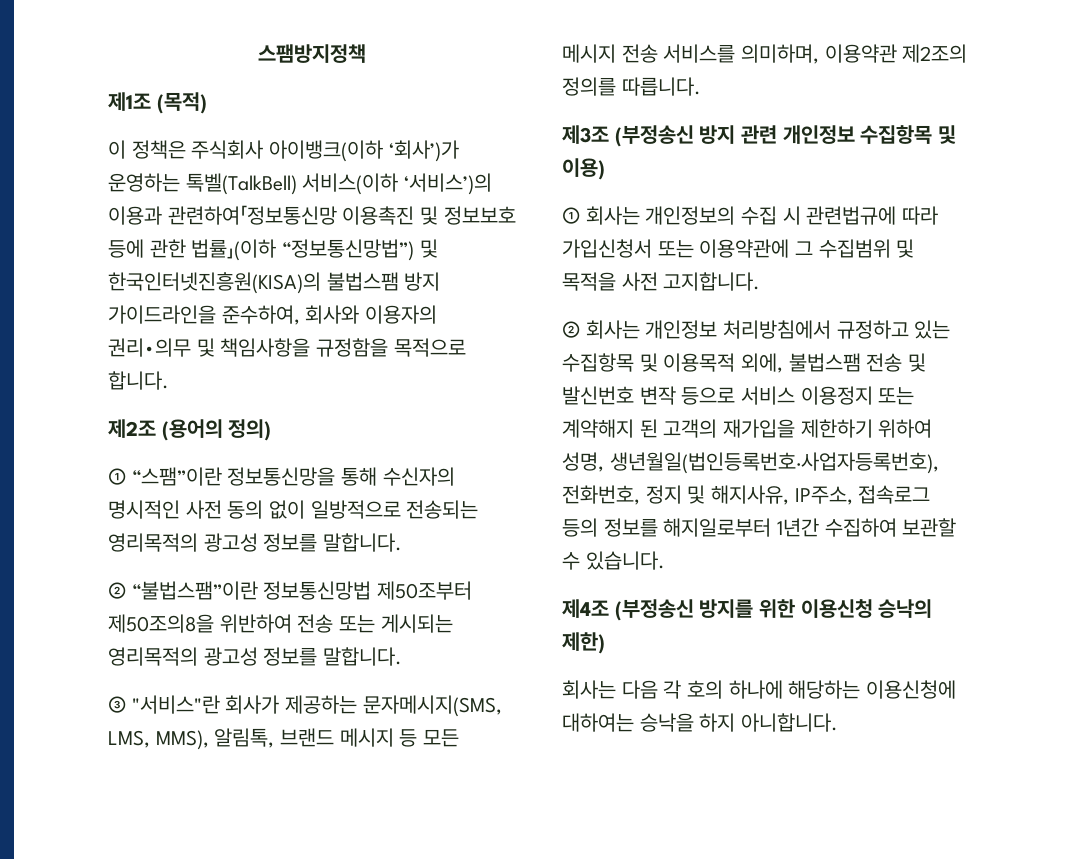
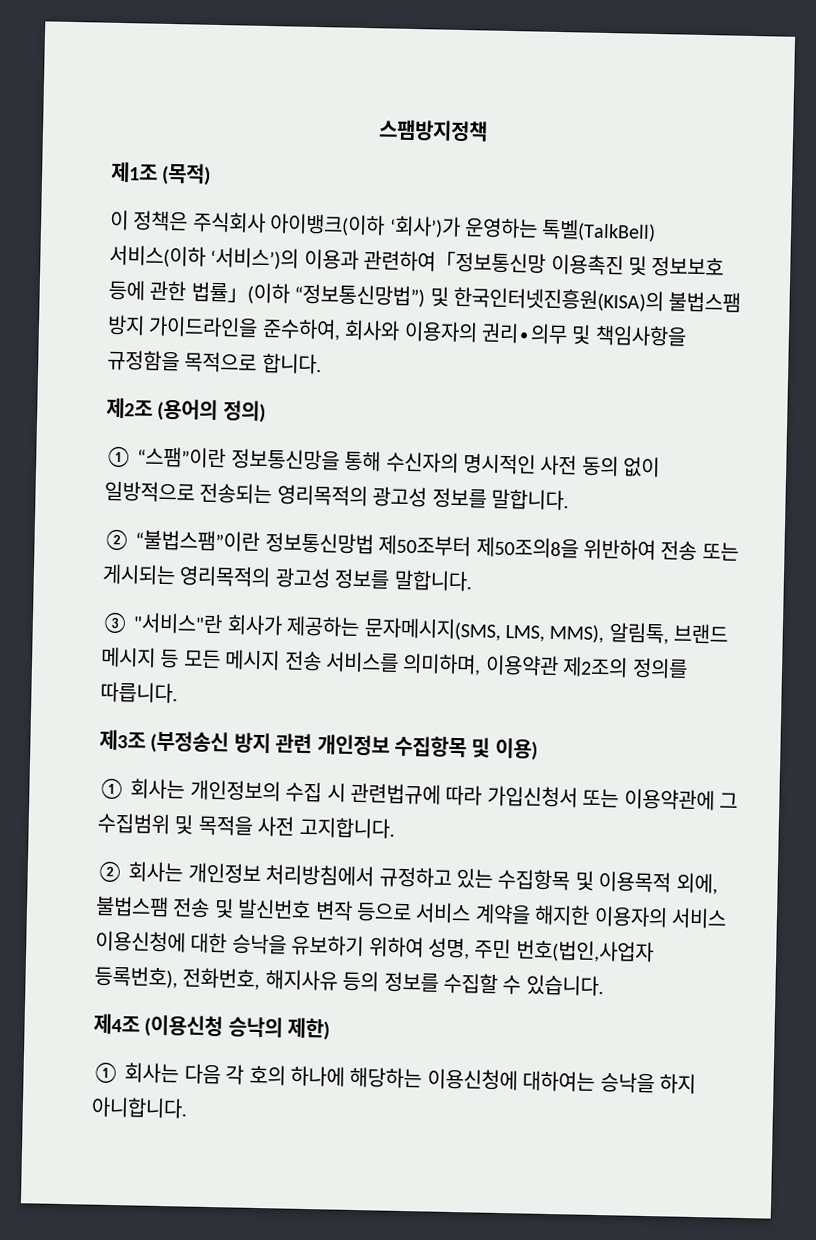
[800,386,915,405] [562,419,933,438] [562,452,939,474] [562,485,931,505] [562,518,957,537] 이용정지 또는 계약해지 된 고객의 재가입을 제한하기 위하여 성명, 생년월일(법인등록번호·사업자등록번호), 전화번호, 정지 및 해지사유, IP주소, 접속로그 등의 정보를 해지일로부터 1년간 수집하여 보관할 -> [474,903,727,929] [95,930,654,964] [94,965,498,994] 계약을 해지한 이용자의 서비스 이용신청에 대한 승낙을 유보하기 위하여 성명, 주민 번호(법인,사업자 등록번호), 전화번호, 해지사유 등의 정보를 수집할
[614,599,873,621] (부정송신 방지를 위한 이용신청 -> [144,1014,224,1039] (이용신청
(605, 643) none -> [92,1061,120,1084] ①

